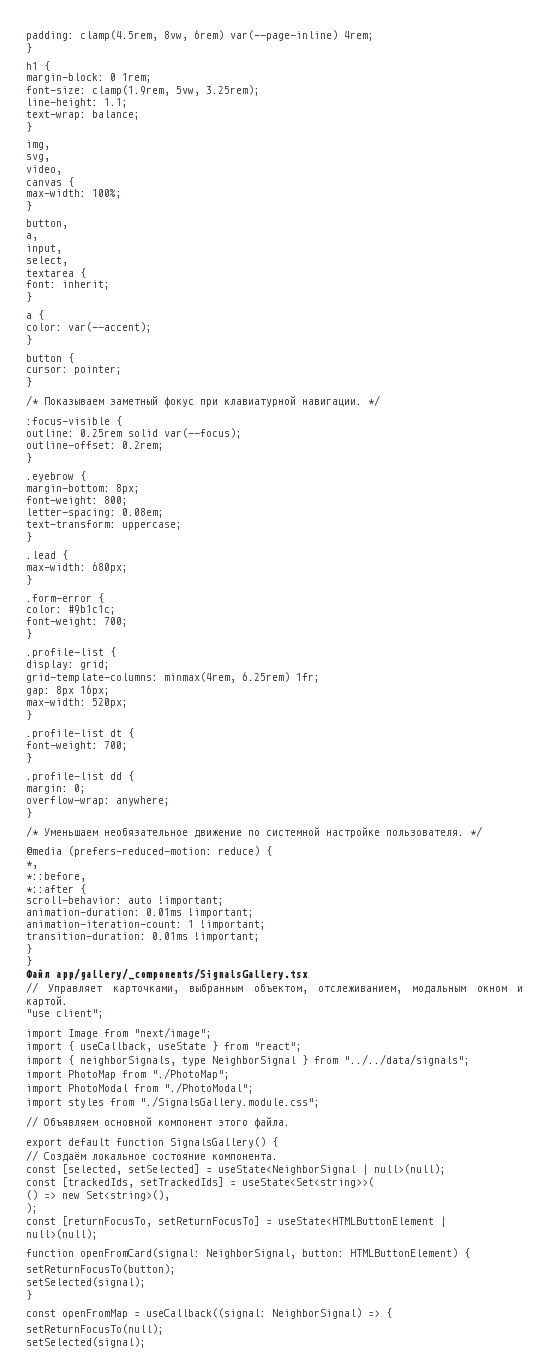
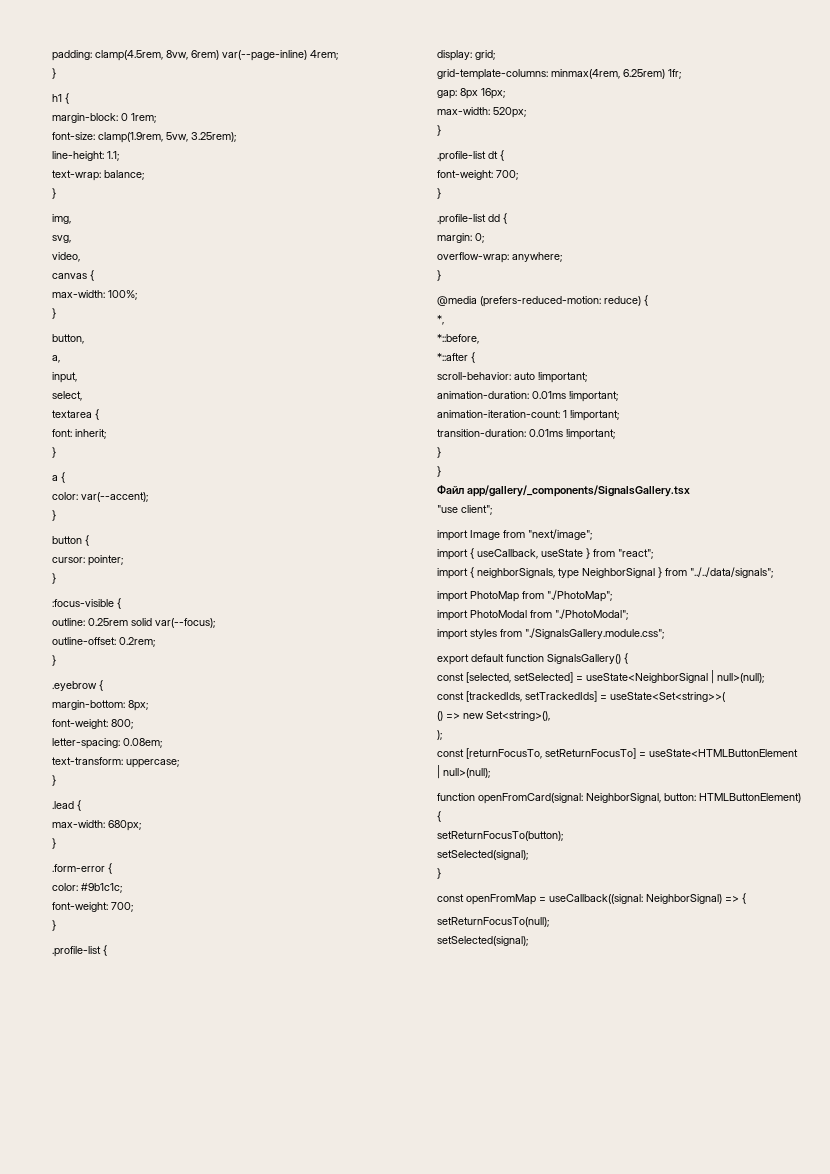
[26,395,380,408] // /* Показываем заметный фокус при клавиатурной навигации. */ -> (56, 578) none
[26,826,482,838] // /* Уменьшаем необязательное движение по системной настройке пользователя. */ -> (441, 275) none
[26,982,523,994] [26,996,68,1007] // // Управляет карточками, выбранным объектом, отслеживанием, модальным окном и картой. -> (690, 491) none
[26,1116,290,1129] // // Объявляем основной компонент этого файла. -> (664, 633) none
[26,1150,278,1162] // // Создаём локальное состояние компонента. -> (628, 658) none

